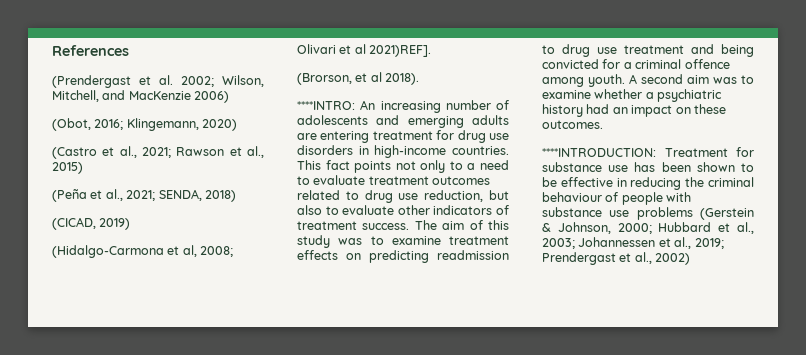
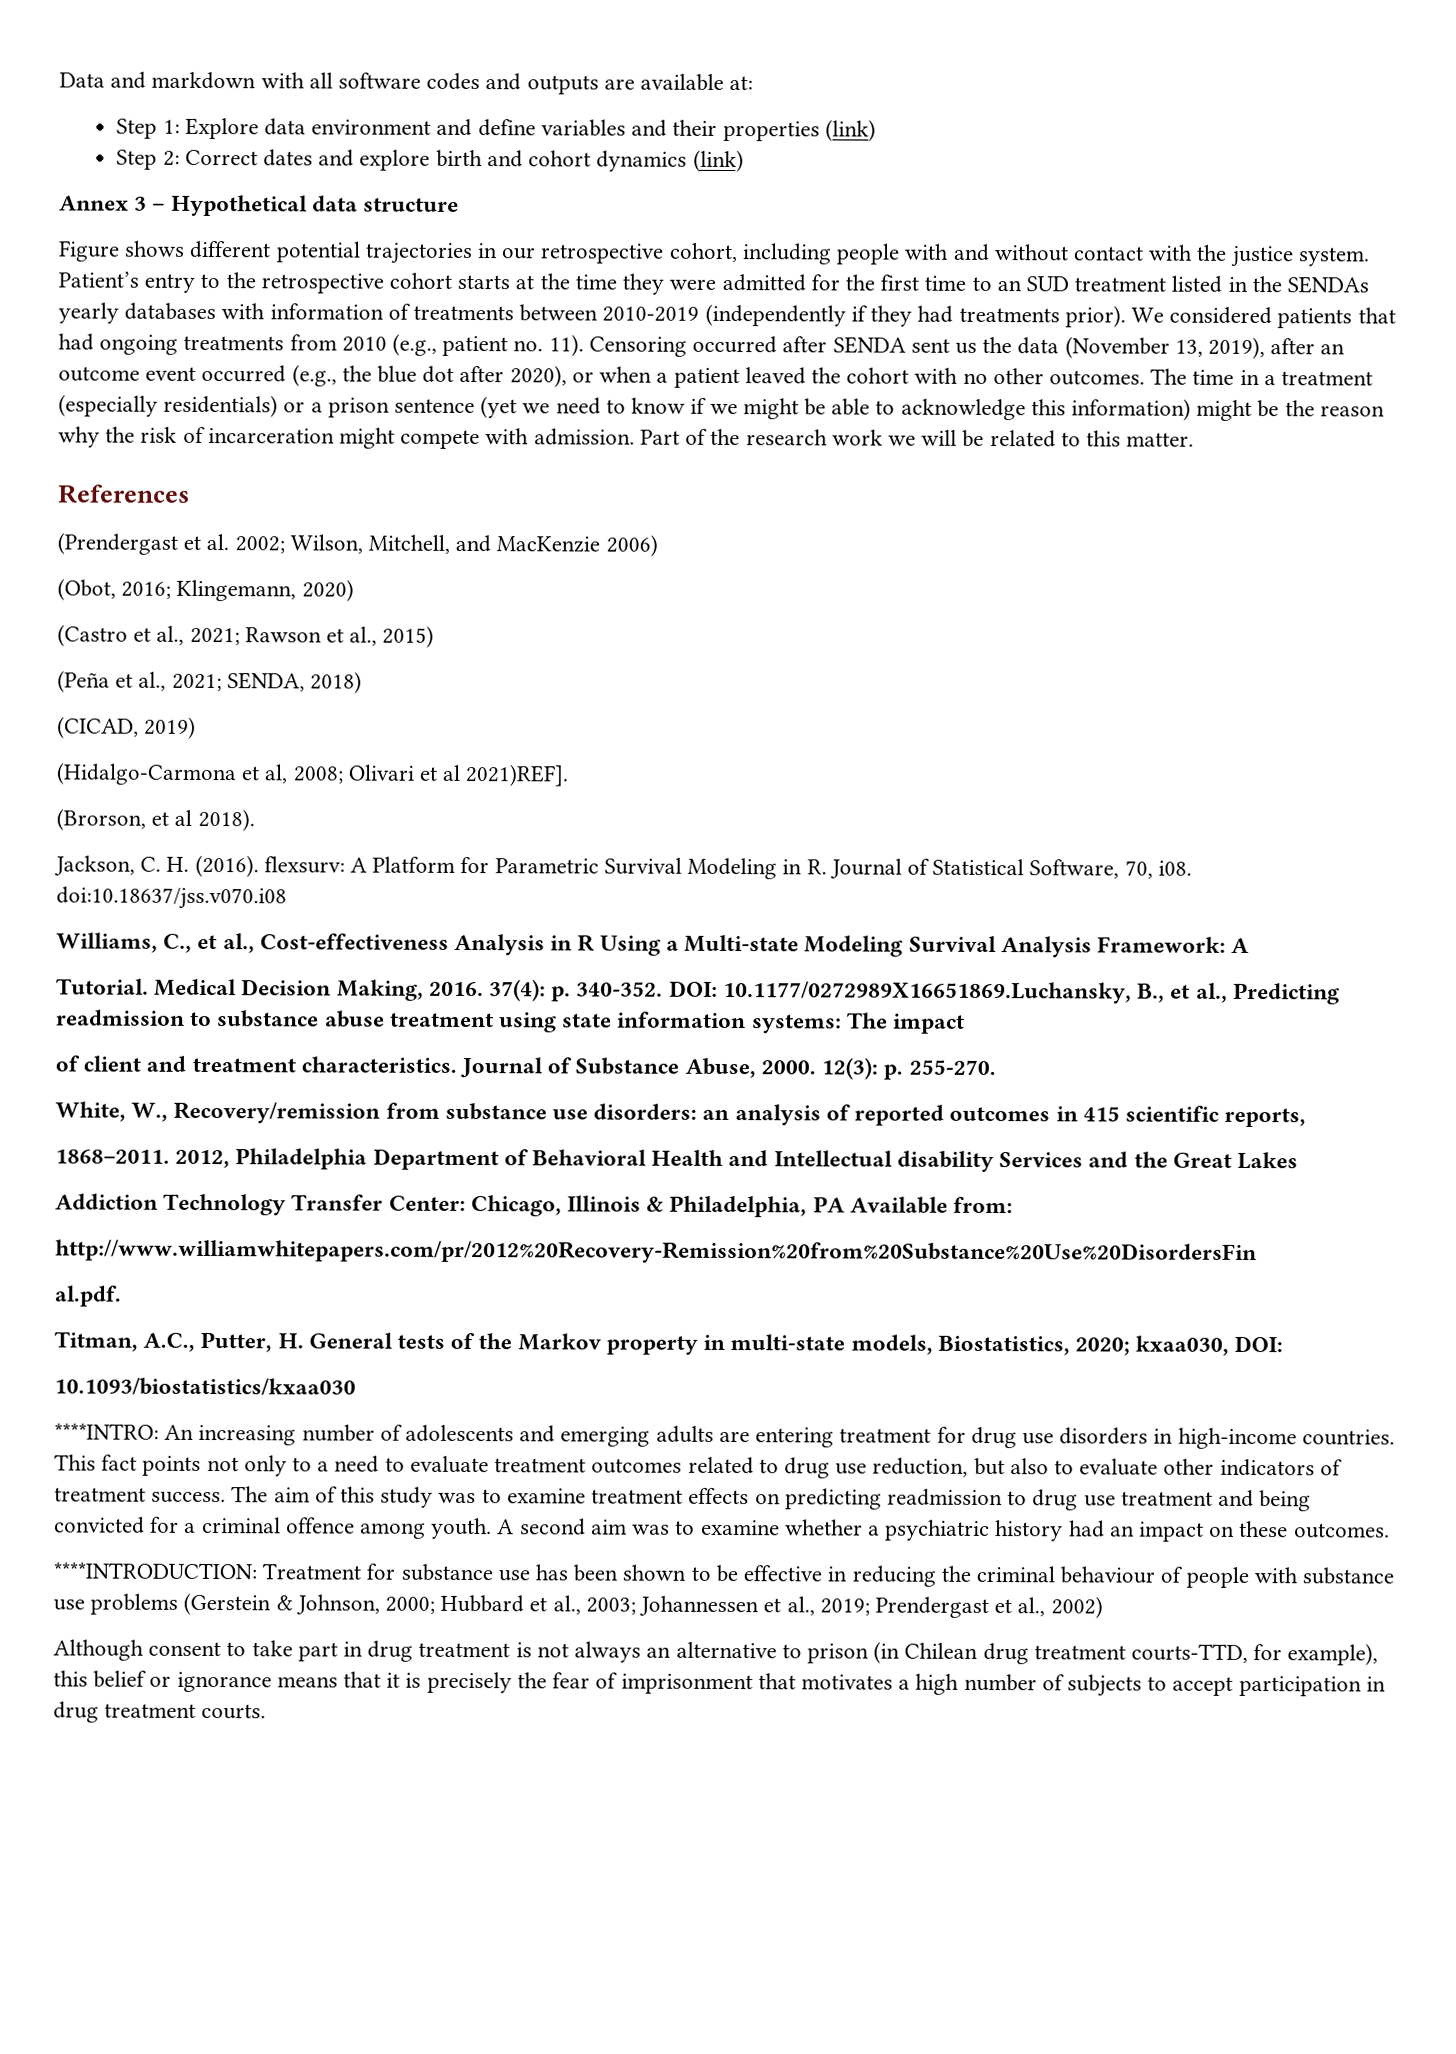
(52, 50) none -> [59,71,754,95] [116,117,876,142] [116,149,744,173] [59,194,460,217] [58,240,1369,268] [58,271,1370,295] [58,302,1396,329] [58,333,1346,360] [58,364,1374,389] [58,394,1385,422] [58,426,1195,450] Data and markdown with all software codes and outputs are available at: // Step 1: Explore data environment and define variables and their properties (link) // Step 2: Correct dates and explore birth and cohort dynamics (link) // Annex 3 – Hypothetical data structure // Figure shows different potential trajectories in our retrospective cohort, including people with and without contact with the justice system. Patient’s entry to the retrospective cohort starts at the time they were admitted for the first time to an SUD treatment listed in the SENDAs yearly databases with information of treatments between 2010-2019 (independently if they had treatments prior). We considered patients that had ongoing treatments from 2010 (e.g., patient no. 11). Censoring occurred after SENDA sent us the data (November 13, 2019), after an outcome event occurred (e.g., the blue dot after 2020), or when a patient leaved the cohort with no other outcomes. The time in a treatment (especially residentials) or a prison sentence (yet we need to know if we might be able to acknowledge this information) might be the reason why the risk of incarceration might compete with admission. Part of the research work we will be related to this matter. //
(420, 79) none -> [54,854,1192,880] [56,886,287,910] [56,932,1250,958] [56,978,1340,1005] [56,1009,966,1034] [55,1055,996,1080] [55,1101,1307,1128] [55,1148,1298,1173] [55,1193,1014,1218] [55,1239,1257,1266] [54,1285,122,1307] [54,1331,1284,1356] [54,1377,356,1396] // Jackson, C. H. (2016). flexsurv: A Platform for Parametric Survival Modeling in R. Journal of Statistical Software, 70, i08. doi:10.18637/jss.v070.i08 // Williams, C., et al., Cost-effectiveness Analysis in R Using a Multi-state Modeling Survival Analysis Framework: A // Tutorial. Medical Decision Making, 2016. 37(4): p. 340-352. DOI: 10.1177/0272989X16651869.Luchansky, B., et al., Predicting readmission to substance abuse treatment using state information systems: The impact // of client and treatment characteristics. Journal of Substance Abuse, 2000. 12(3): p. 255-270. // White, W., Recovery/remission from substance use disorders: an analysis of reported outcomes in 415 scientific reports, // 1868–2011. 2012, Philadelphia Department of Behavioral Health and Intellectual disability Services and the Great Lakes // Addiction Technology Transfer Center: Chicago, Illinois & Philadelphia, PA Available from: // http://www.williamwhitepapers.com/pr/2012%20Recovery-Remission%20from%20Substance%20Use%20DisordersFin // al.pdf. // Titman, A.C., Putter, H. General tests of the Markov property in multi-state models, Biostatistics, 2020; kxaa030, DOI: // 10.1093/biostatistics/kxaa030
(691, 259) none -> [53,1639,1379,1666] [53,1670,1386,1697] [53,1701,267,1723] // Although consent to take part in drug treatment is not always an alternative to prison (in Chilean drug treatment courts-TTD, for example), this belief or ignorance means that it is precisely the fear of imprisonment that motivates a high number of subjects to accept participation in drug treatment courts.

